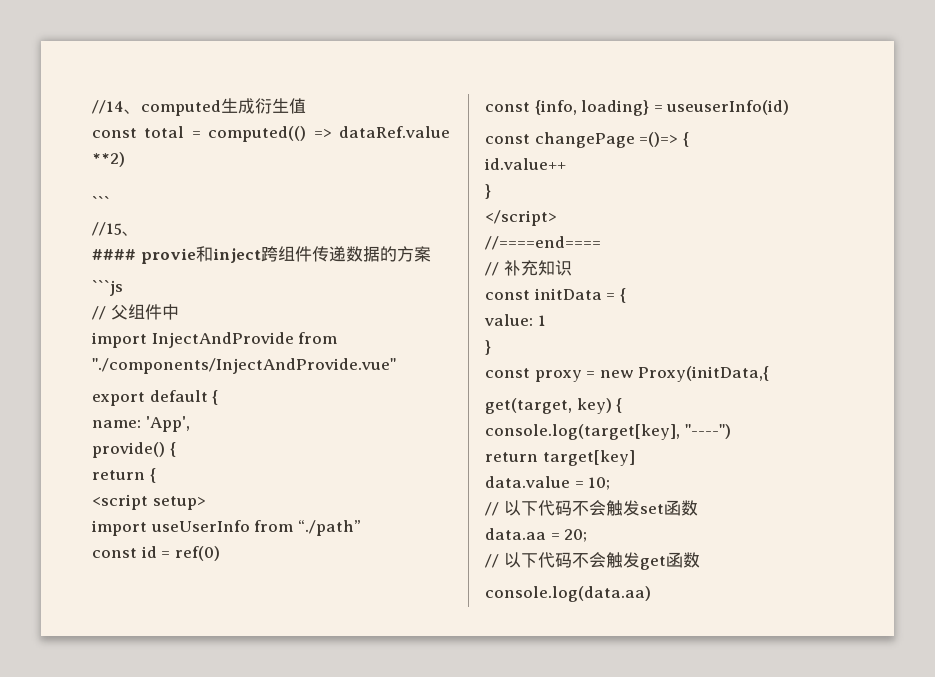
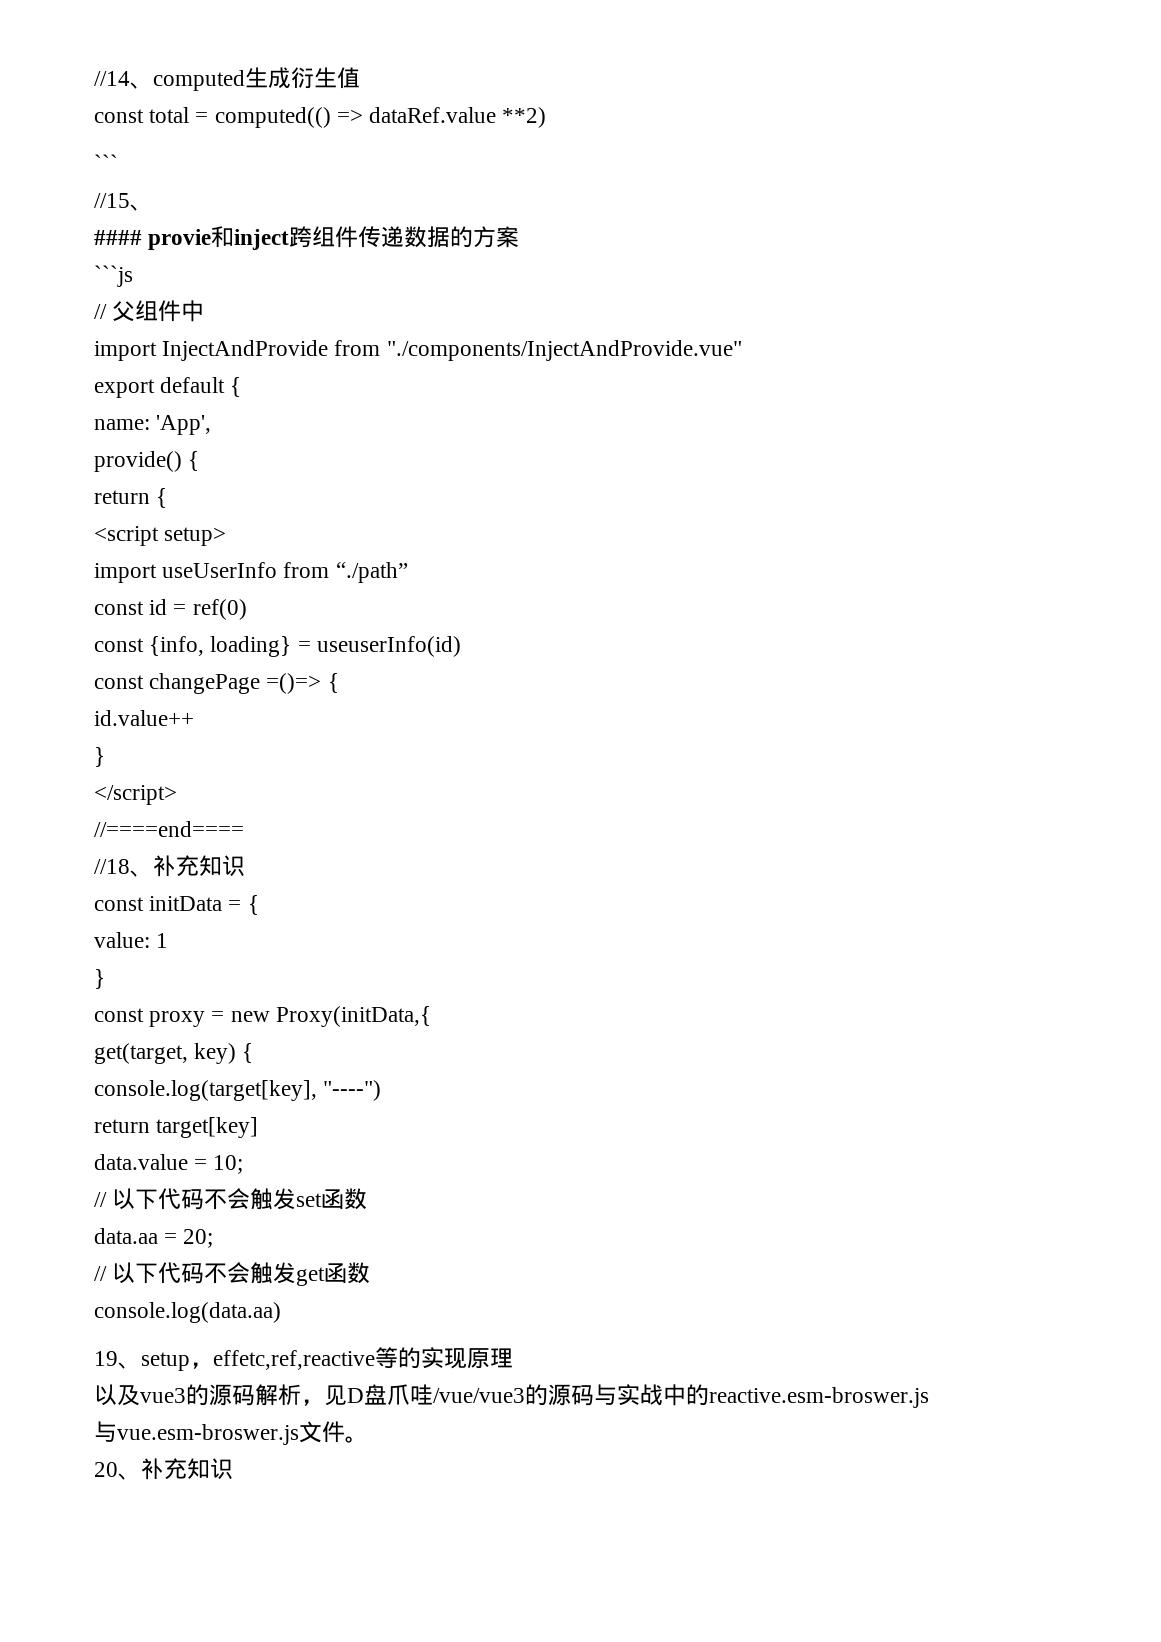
[485,262,499,276] // -> [94,859,153,877] //18、
(651, 594) none -> [94,1347,513,1371] [94,1384,929,1408] [94,1421,368,1445] [94,1458,233,1480] // 19、setup，effetc,ref,reactive等的实现原理 // 以及vue3的源码解析，见D盘爪哇/vue/vue3的源码与实战中的reactive.esm-broswer.js // 与vue.esm-broswer.js文件。 // 20、补充知识

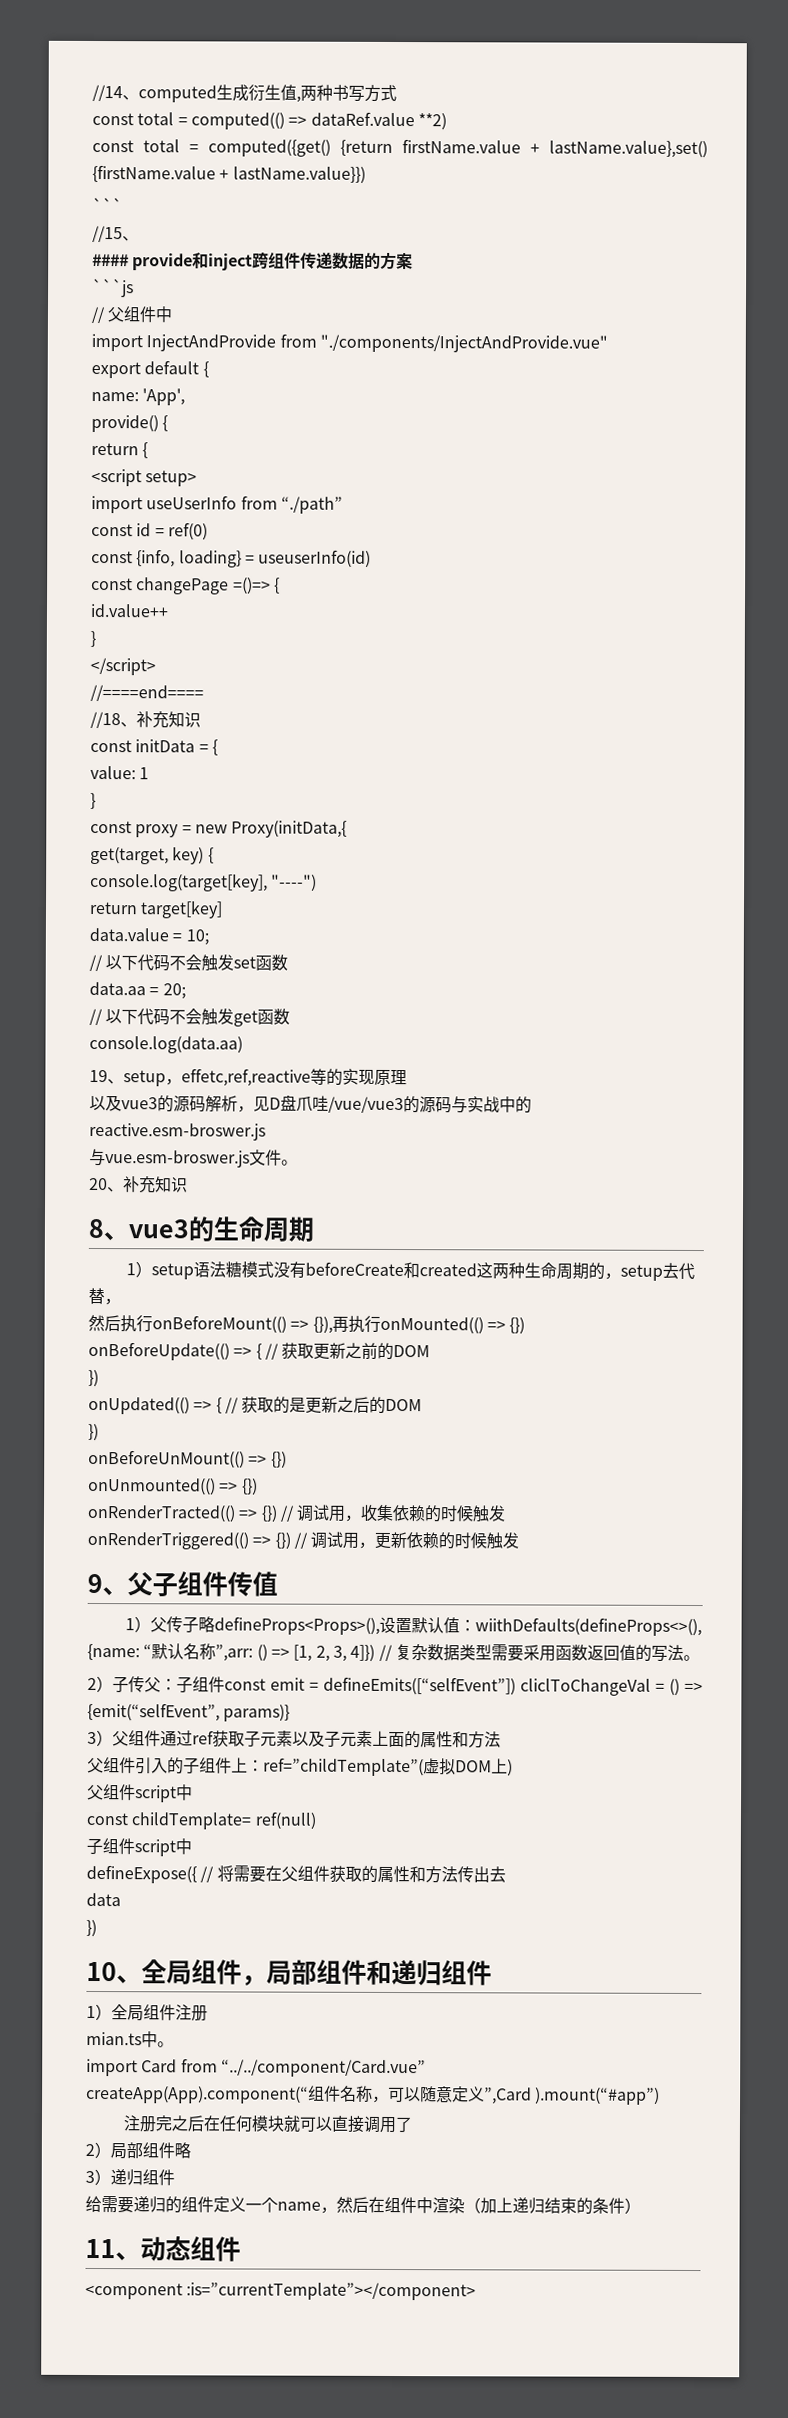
(360, 78) none -> [296,84,397,103] ,两种书写方式
(547, 117) none -> [92,139,708,159] [92,164,366,184] // const total = computed({get() {return firstName.value + lastName.value},set() {firstName.value + lastName.value}})
[148,229,212,250] provie -> [132,253,194,271] provide
(233, 1469) none -> [88,1216,314,1242] [125,1261,695,1281] [88,1287,121,1306] [88,1314,526,1335] [88,1341,431,1361] [88,1369,99,1388] [88,1396,423,1415] [88,1423,99,1442] [88,1449,287,1469] [88,1477,258,1496] [87,1504,507,1523] [87,1531,520,1550] [87,1571,278,1598] [124,1616,702,1637] [87,1643,700,1662] [87,1676,703,1696] [87,1702,291,1722] [87,1730,501,1749] [87,1757,513,1777] [87,1784,193,1803] [86,1811,317,1830] [86,1837,192,1857] [86,1864,506,1884] [86,1892,121,1907] [86,1919,97,1938] [86,1959,492,1987] [86,2004,208,2022] [86,2031,174,2048] [86,2058,426,2078] [86,2085,661,2105] [122,2115,412,2134] [85,2142,191,2160] [85,2169,175,2186] [85,2195,641,2215] [85,2236,241,2262] [85,2282,477,2301] // 8、vue3的生命周期 // 1）setup语法糖模式没有beforeCreate和created这两种生命周期的，setup去代替， // 然后执行onBeforeMount(() => {}),再执行onMounted(() => {}) // onBeforeUpdate(() => { // 获取更新之前的DOM // }) // onUpdated(() => { // 获取的是更新之后的DOM // }) // onBeforeUnMount(() => {}) // onUnmounted(() => {}) // onRenderTracted(() => {}) // 调试用，收集依赖的时候触发 // onRenderTriggered(() => {}) // 调试用，更新依赖的时候触发 // 9、父子组件传值 // 1）父传子略defineProps<Props>(),设置默认值：wiithDefaults(defineProps<>(), {name: “默认名称”,arr: () => [1, 2, 3, 4]}) // 复杂数据类型需要采用函数返回值的写法。 // 2）子传父：子组件const emit = defineEmits([“selfEvent”]) cliclToChangeVal = () => {emit(“selfEvent”, params)} // 3）父组件通过ref获取子元素以及子元素上面的属性和方法 // 父组件引入的子组件上：ref=”childTemplate”(虚拟DOM上) // 父组件script中 // const childTemplate= ref(null) // 子组件script中 // defineExpose({ // 将需要在父组件获取的属性和方法传出去 // data // }) // 10、全局组件，局部组件和递归组件 // 1）全局组件注册 // mian.ts中。 // import Card from “../../component/Card.vue” // createApp(App).component(“组件名称，可以随意定义”,Card ).mount(“#app”) // 注册完之后在任何模块就可以直接调用了 // 2）局部组件略 // 3）递归组件 // 给需要递归的组件定义一个name，然后在组件中渲染（加上递归结束的条件） // 11、动态组件 // <component :is=”currentTemplate”></component>

